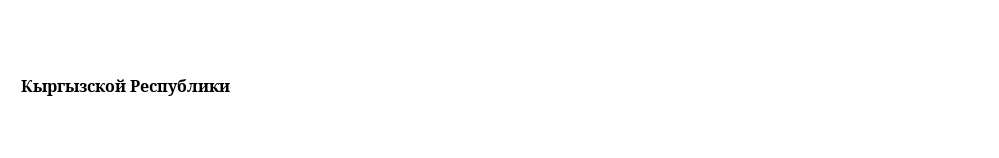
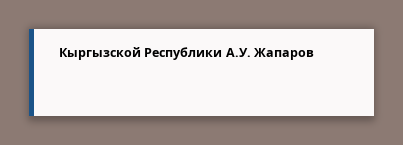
(231, 87) none -> [225,48,315,60] А.У. Жапаров

